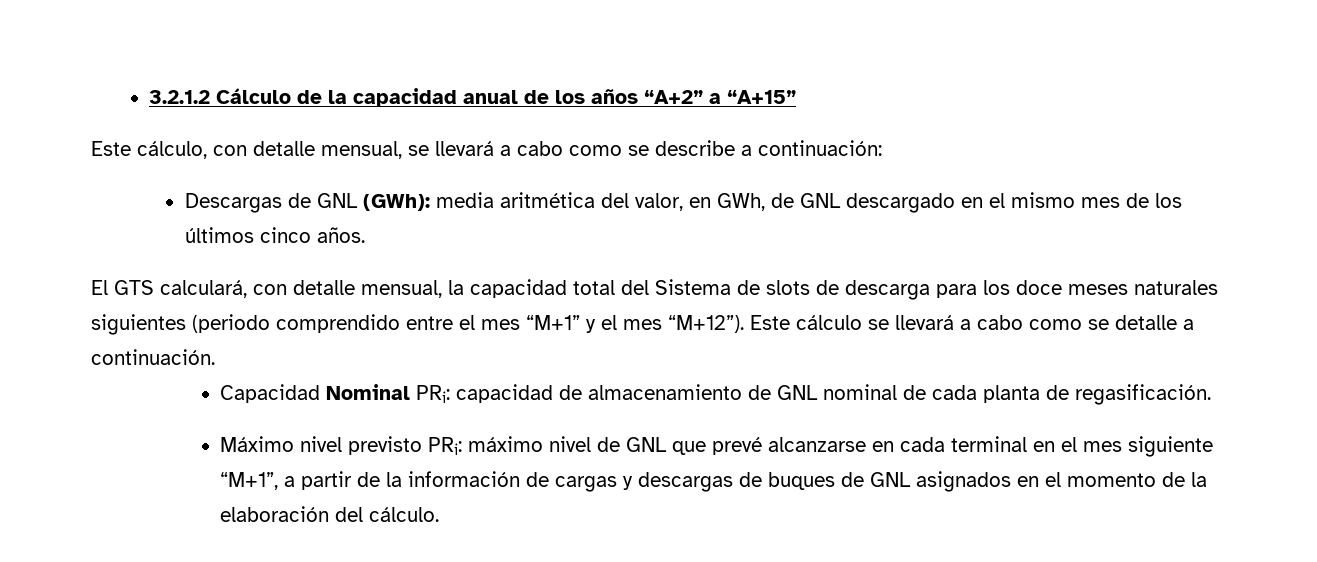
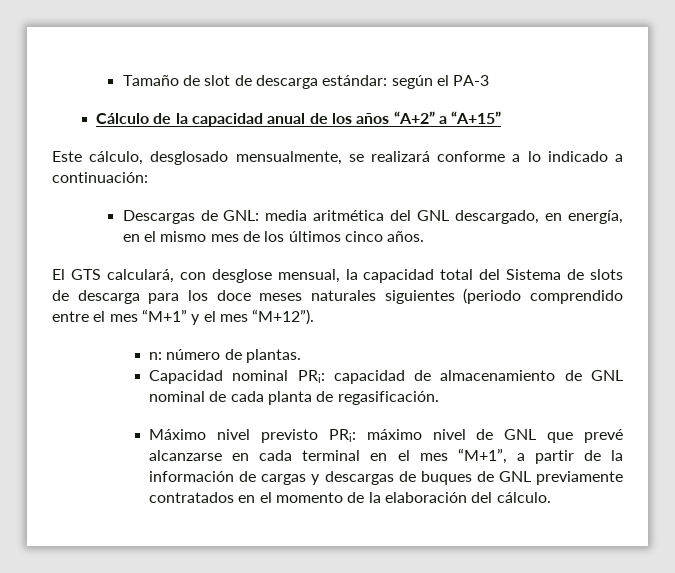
[149,90,211,104] 3.2.1.2 -> [122,75,490,89] Tamaño de slot de descarga estándar: según el PA-3 //
[213,140,735,159] con detalle mensual, se llevará a cabo como se describe -> [150,151,608,165] desglosado mensualmente, se realizará conforme a lo indicado
[316,193,430,211] GNL (GWh): -> [223,210,260,221] GNL:
[634,193,955,213] valor, en GWh, de GNL descargado -> [417,210,623,224] GNL descargado, en energía,
[293,280,355,295] detalle -> [211,269,272,283] desglose
[750,315,1194,330] [91,349,215,365] Este cálculo se llevará a cabo como se detalle a continuación. -> [149,349,302,363] // n: número de plantas.
[326,384,411,400] Nominal -> [232,370,289,381] nominal
[1128,436,1214,457] siguiente -> (448, 457) none
[916,471,1012,492] asignados -> [535,471,623,485] [149,492,235,503] previamente contratados

